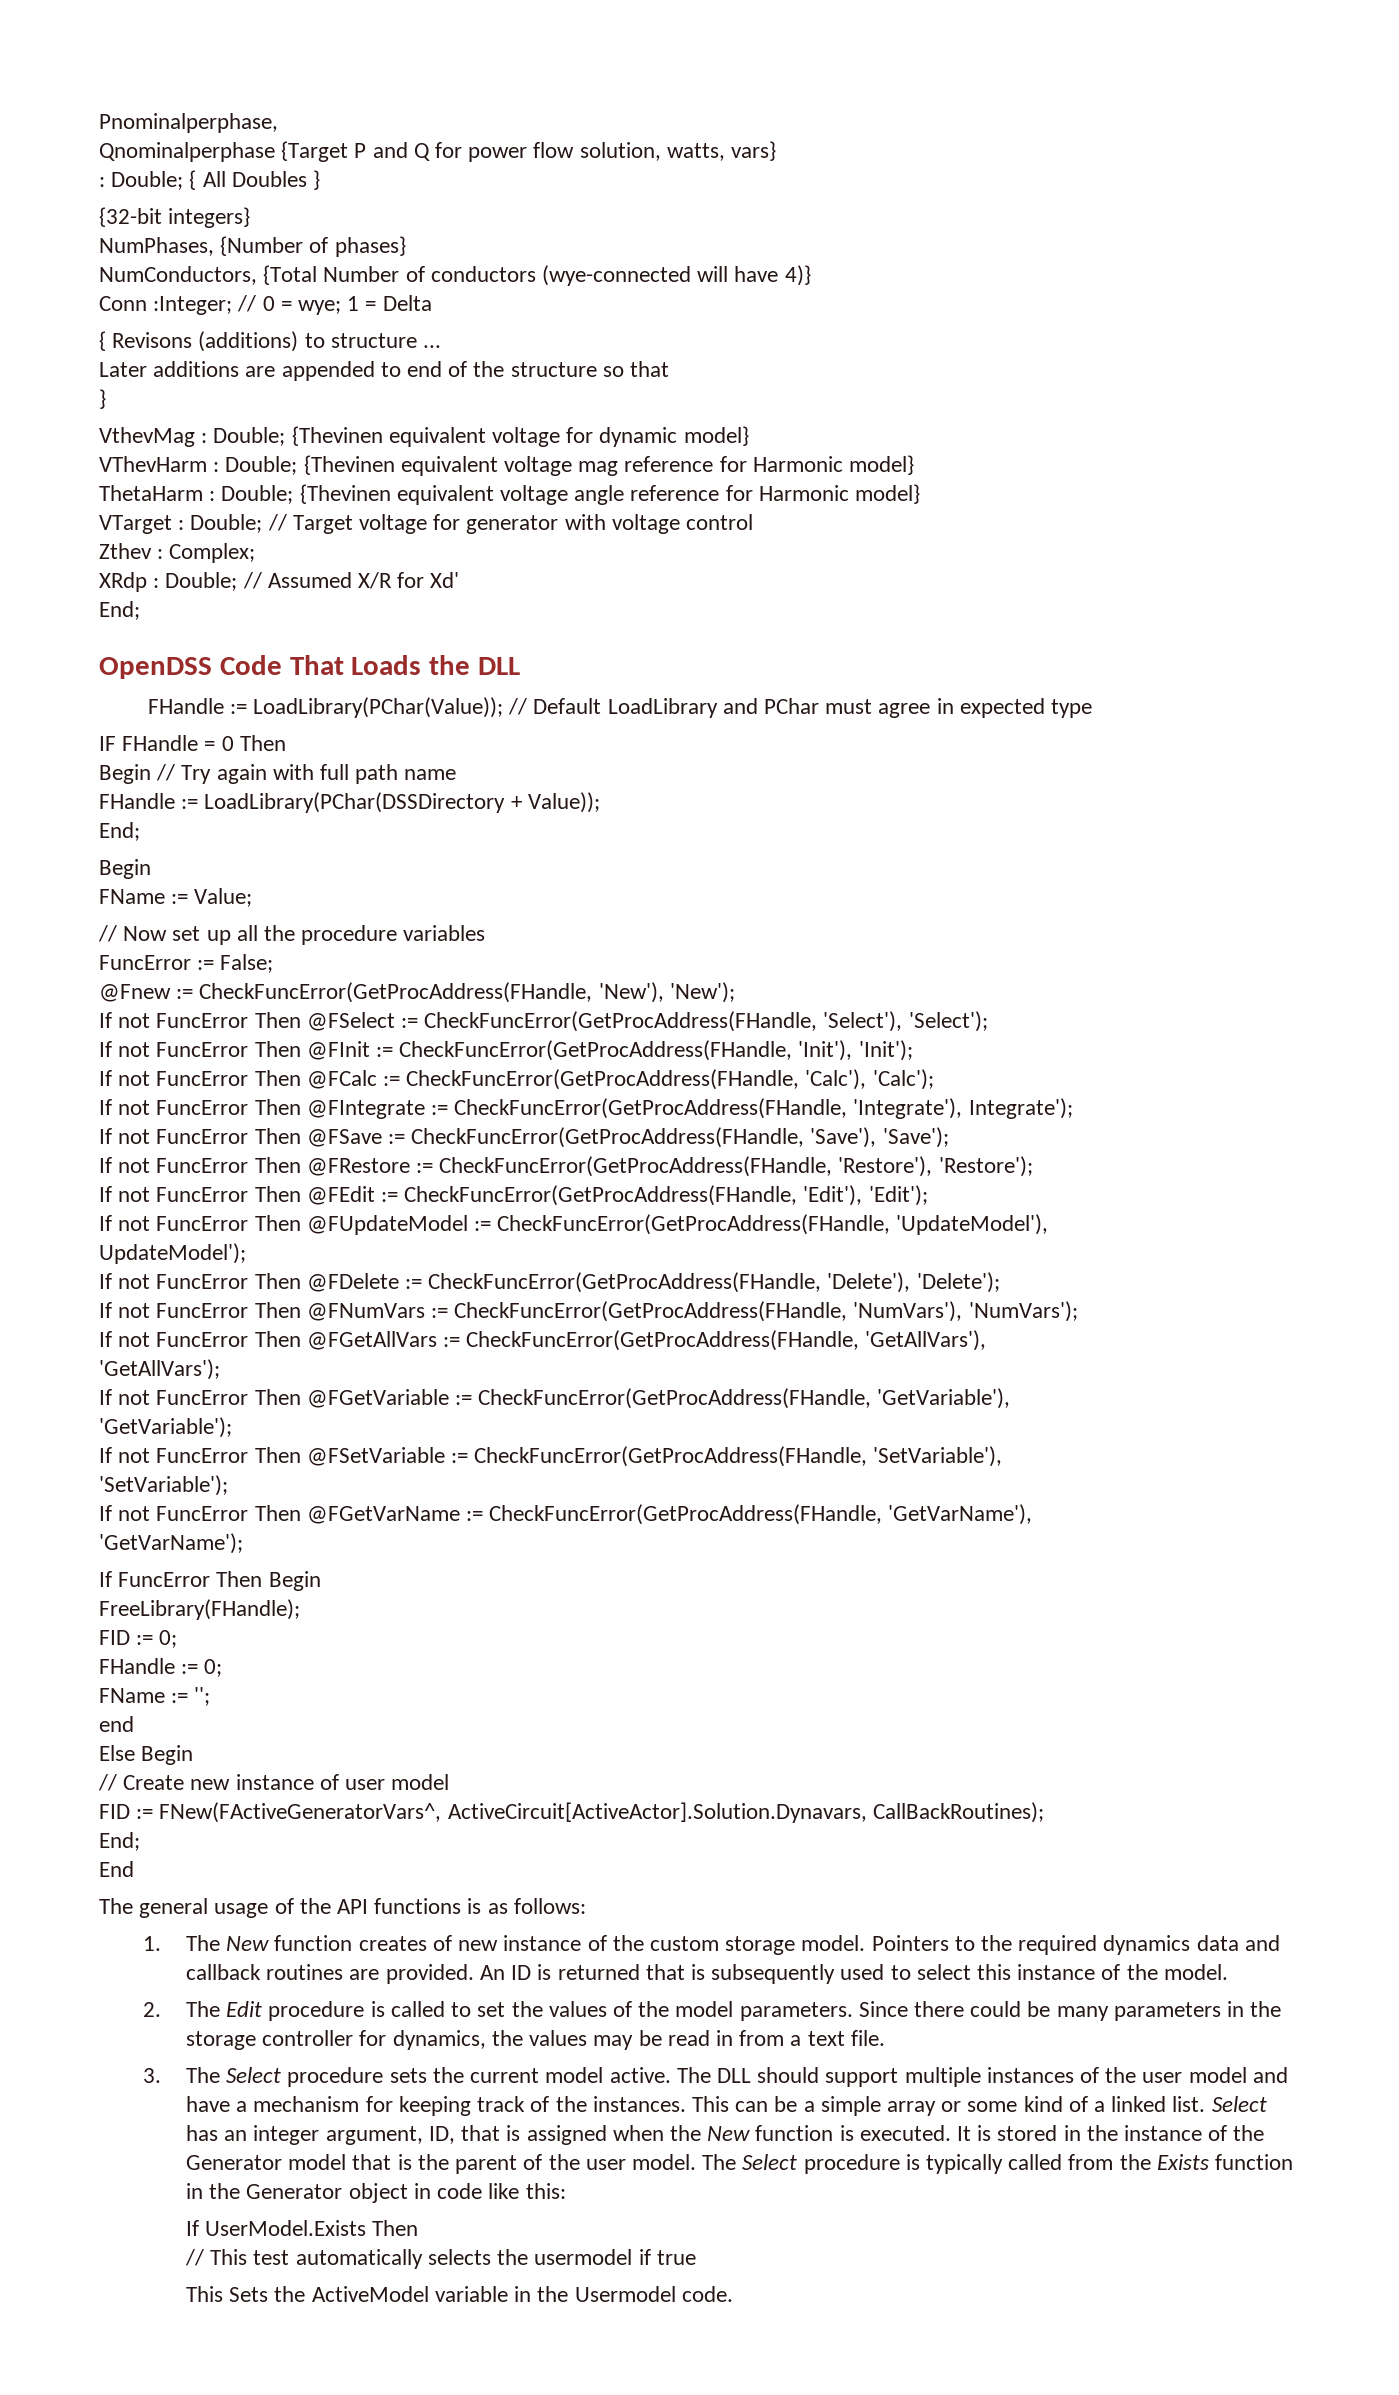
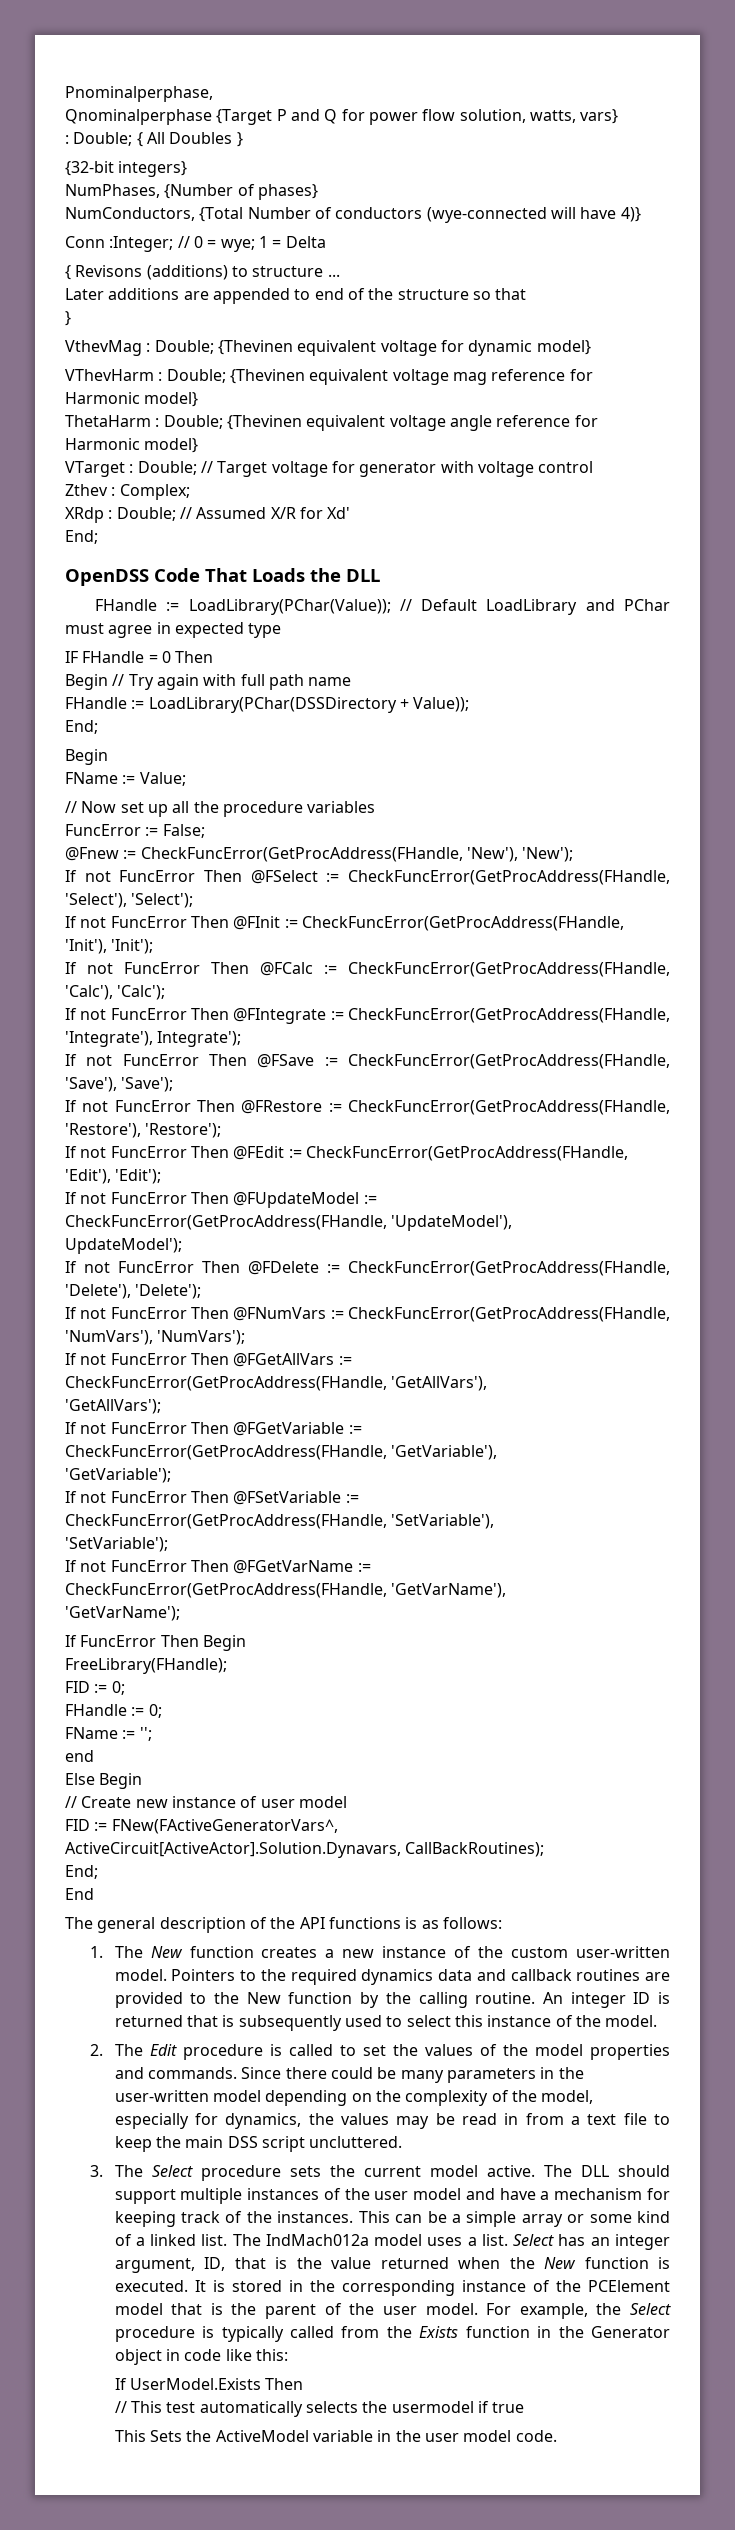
[214,1903,269,1918] usage -> [159,1917,246,1933] description
[432,1935,452,1951] of -> [325,1949,335,1958] a
[725,1936,796,1955] storage -> [576,1946,670,1958] user-written
[385,1964,505,1984] provided. An -> [114,1992,626,2008] provided to the New function by the calling routine. An integer
[739,2002,853,2021] parameters. -> [590,2044,671,2060] [114,2067,237,2079] properties and commands.
[186,2030,354,2050] storage controller -> [114,2090,594,2106] [114,2113,189,2129] user-written model depending on the complexity of the model, especially
[850,2030,885,2046] file. -> [623,2113,670,2125] [114,2136,403,2152] file to keep the main DSS script uncluttered.
(1206, 2104) none -> [232,2234,508,2246] The IndMach012a model uses a list.
[526,2125,607,2145] assigned -> [296,2257,449,2269] the value returned
[1124,2125,1265,2141] [186,2155,283,2170] instance of the Generator -> [341,2280,671,2296] corresponding instance of the PCElement
[702,2154,737,2170] The -> [486,2303,622,2319] For example, the
[574,2286,676,2302] Usermodel -> [424,2430,512,2442] user model

